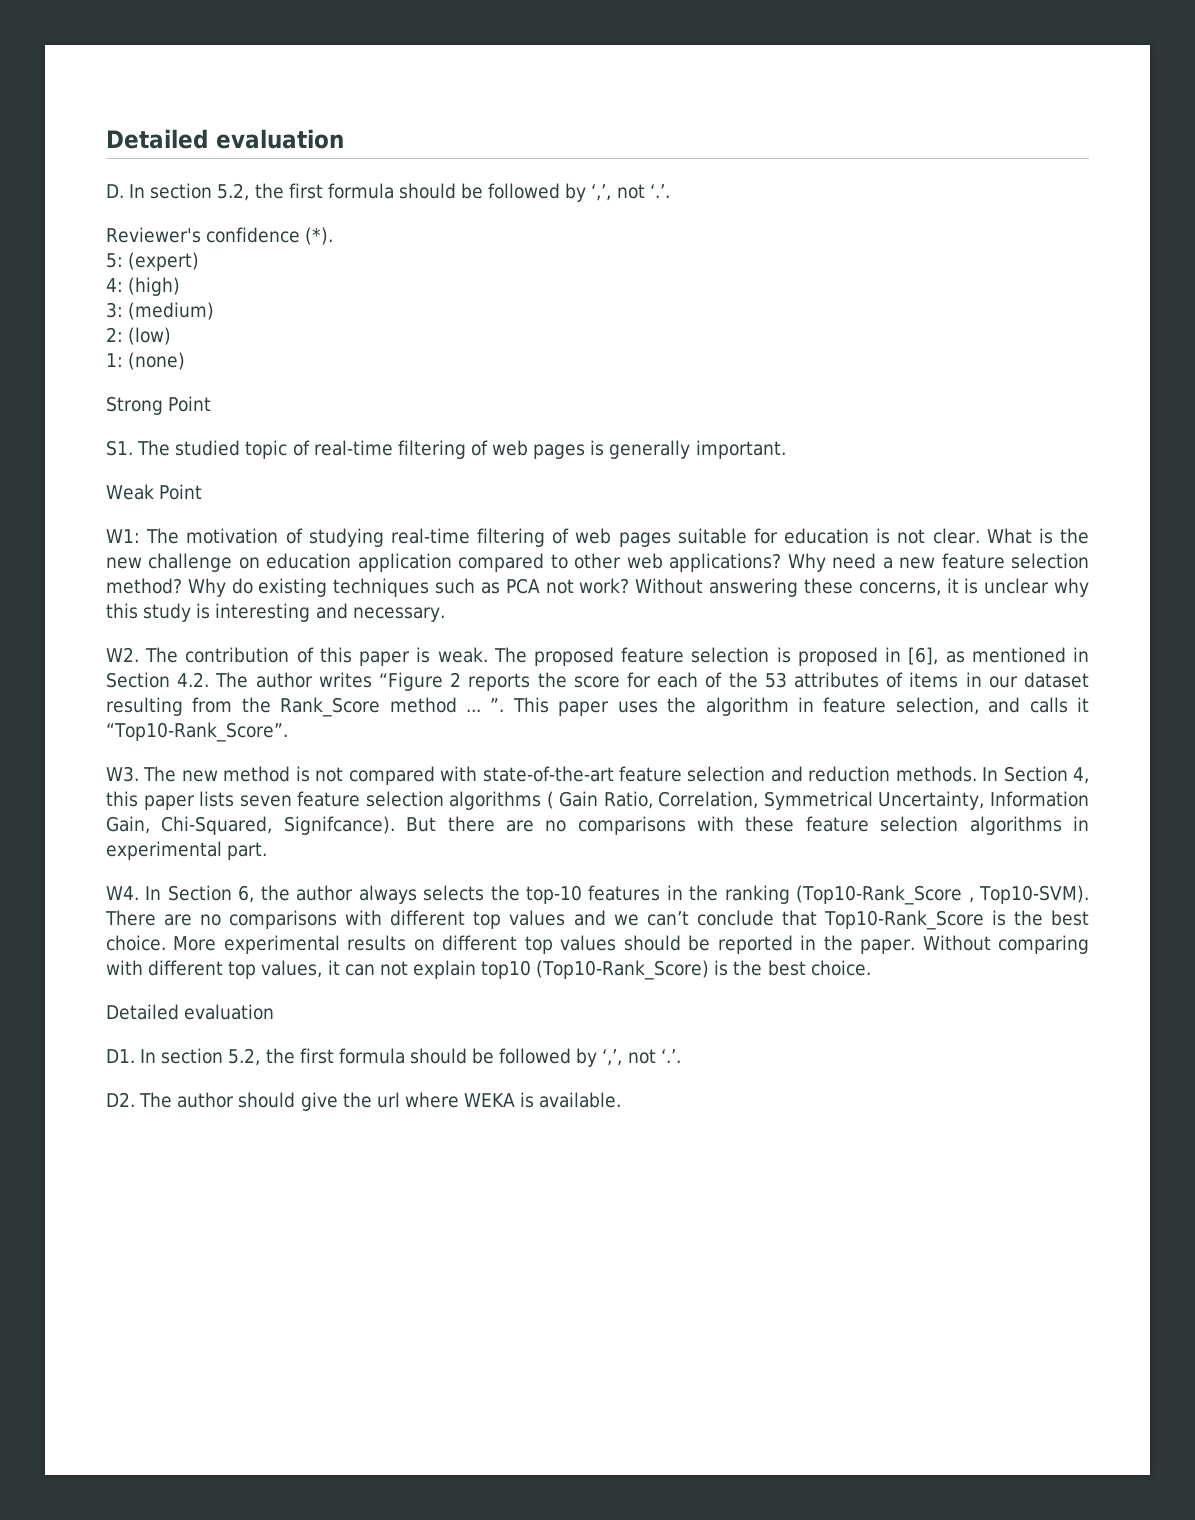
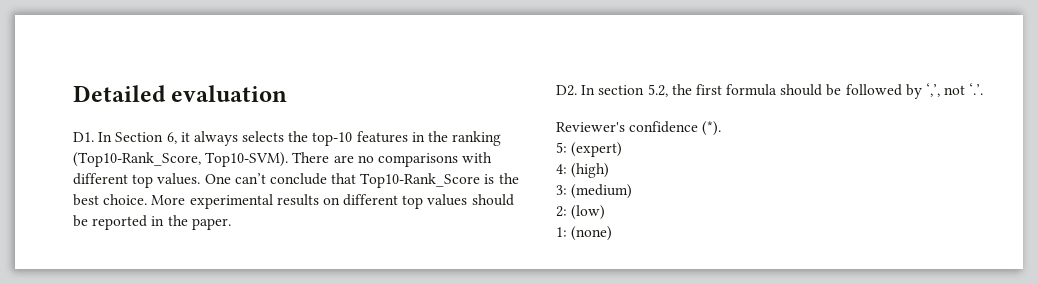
[106,129,344,149] [106,184,124,198] Detailed evaluation // D. -> [73,85,288,102] [73,131,502,146] [73,152,493,167] [73,173,519,188] [73,194,514,209] [73,215,231,230] [556,85,577,96] Detailed evaluation // D1. In Section 6, it always selects the top-10 features in the ranking (Top10-Rank_Score, Top10-SVM). There are no comparisons with different top values. One can’t conclude that Top10-Rank_Score is the best choice. More experimental results on different top values should be reported in the paper. // D2.
[106,396,212,415] [106,440,786,459] [106,484,203,500] [106,528,1089,547] [106,553,1090,572] [106,578,1090,597] [106,603,445,622] [106,647,1089,666] [106,672,1089,691] [106,697,1089,717] [106,722,288,742] [106,766,1089,785] [106,791,1089,810] [106,816,1089,835] [106,841,268,860] [106,885,1090,905] [105,910,1089,930] [106,935,1089,954] [106,960,871,980] [106,1004,275,1020] [106,1048,681,1067] [106,1092,622,1111] // Strong Point // S1. The studied topic of real-time filtering of web pages is generally important. // Weak Point // W1: The motivation of studying real-time filtering of web pages suitable for education is not clear. What is the new challenge on education application compared to other web applications? Why need a new feature selection method? Why do existing techniques such as PCA not work? Without answering these concerns, it is unclear why this study is interesting and necessary. // W2. The contribution of this paper is weak. The proposed feature selection is proposed in [6], as mentioned in Section 4.2. The author writes “Figure 2 reports the score for each of the 53 attributes of items in our dataset resulting from the Rank_Score method ... ”. This paper uses the algorithm in feature selection, and calls it “Top10-Rank_Score”. // W3. The new method is not compared with state-of-the-art feature selection and reduction methods. In Section 4, this paper lists seven feature selection algorithms ( Gain Ratio, Correlation, Symmetrical Uncertainty, Information Gain, Chi-Squared, Signifcance). But there are no comparisons with these feature selection algorithms in experimental part. // W4. In Section 6, the author always selects the top-10 features in the ranking (Top10-Rank_Score , Top10-SVM). There are no comparisons with different top values and we can’t conclude that Top10-Rank_Score is the best choice. More experimental results on different top values should be reported in the paper. Without comparing with different top values, it can not explain top10 (Top10-Rank_Score) is the best choice. // Detailed evaluation // D1. In section 5.2, the first formula should be followed by ‘,’, not ‘.’. // D2. The author should give the url where WEKA is available. -> (613, 233) none

